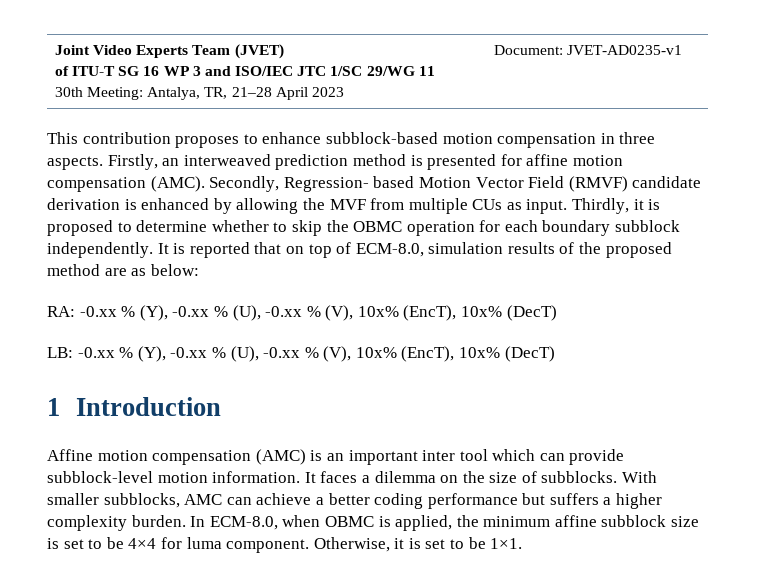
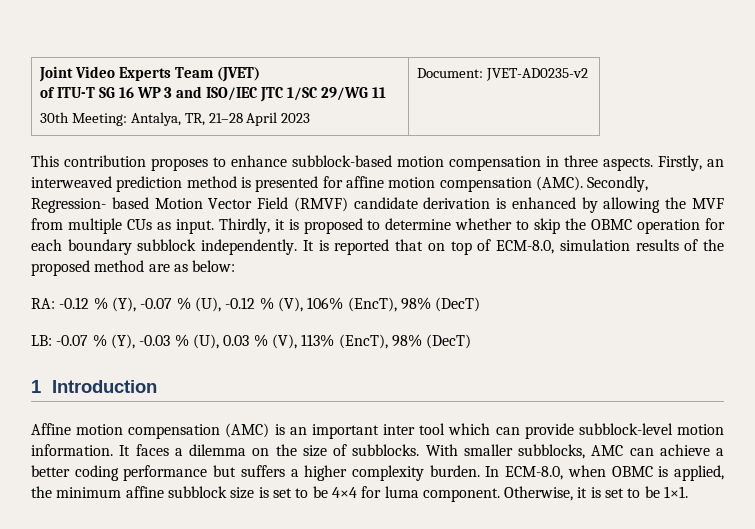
[566,45,682,55] JVET-AD0235-v1 -> [485,68,588,81] JVET-AD0235-v2
[79,305,503,321] -0.xx % (Y), -0.xx % (U), -0.xx % (V), 10x% (EncT), 10x% -> [59,297,431,312] -0.12 % (Y), -0.07 % (U), -0.12 % (V), 106% (EncT), 98%
[77,346,501,362] -0.xx % (Y), -0.xx % (U), -0.xx % (V), 10x% (EncT), 10x% -> [56,334,422,349] -0.07 % (Y), -0.03 % (U), 0.03 % (V), 113% (EncT), 98%

